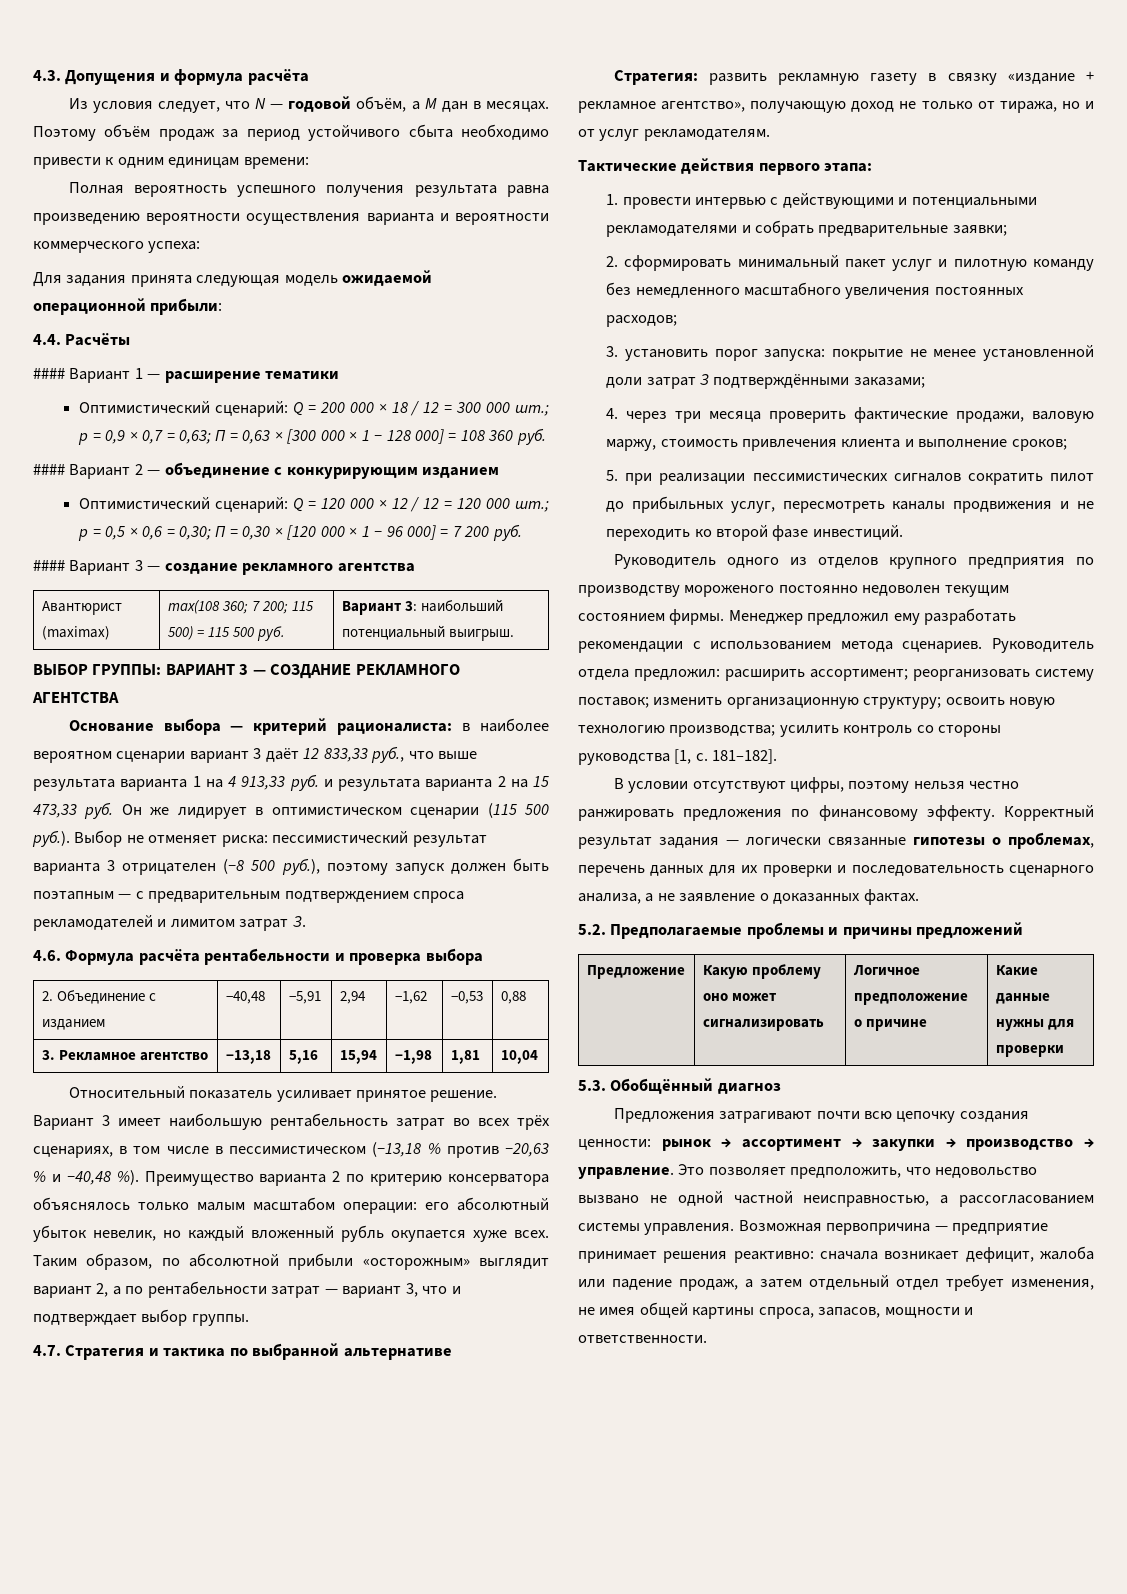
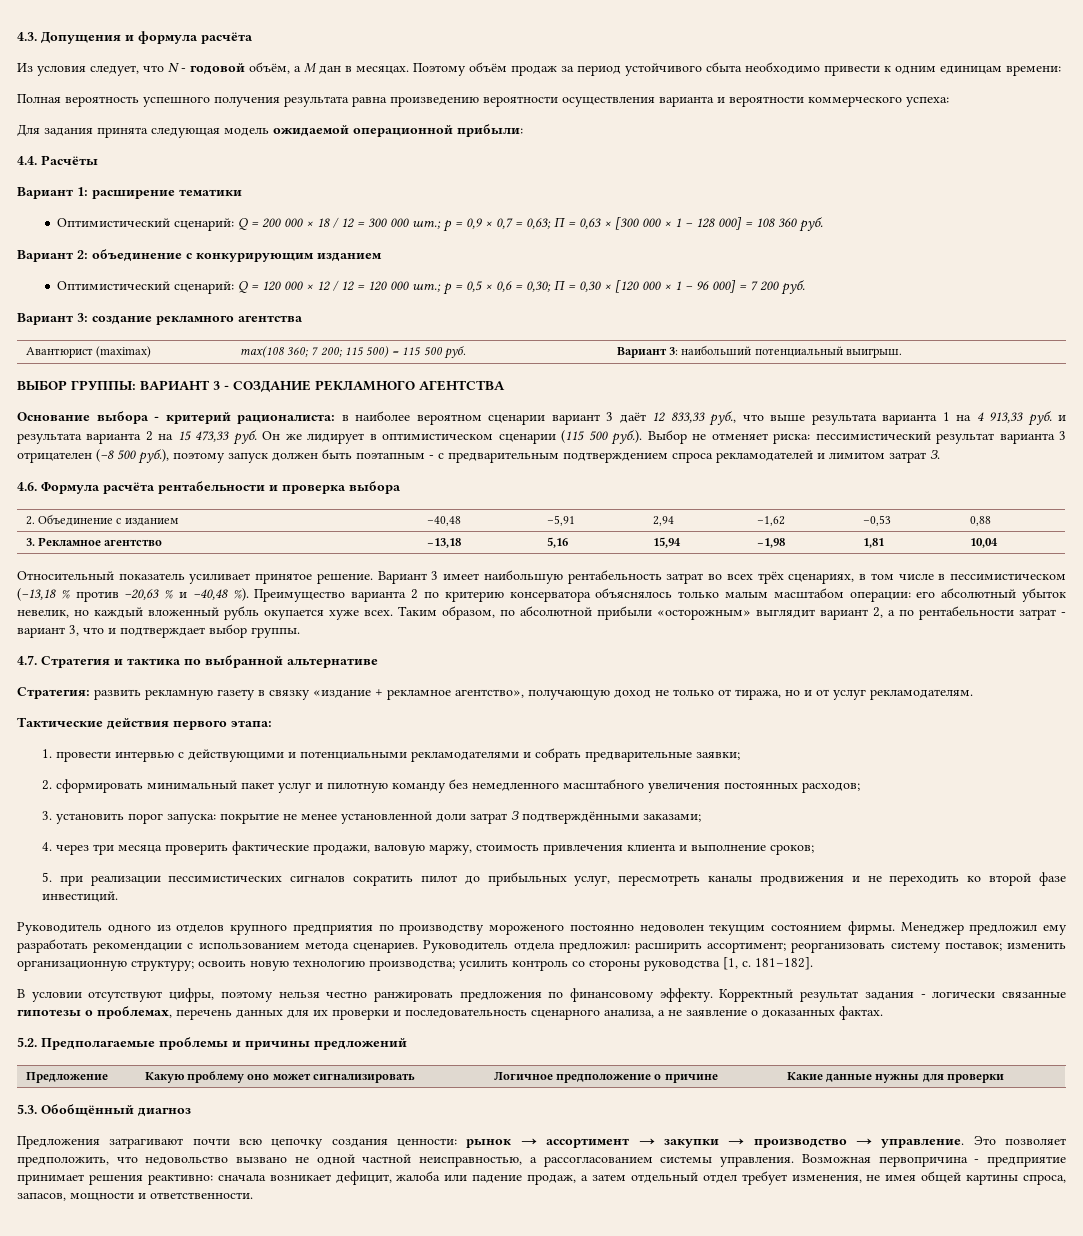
[270,104,284,109] — -> [181,68,186,72] -
[33,368,161,383] #### Вариант 1 — -> [17,187,88,199] Вариант 1:
[33,464,161,479] #### Вариант 2 — -> [17,250,88,262] Вариант 2:
[33,560,161,575] #### Вариант 3 — -> [17,313,88,325] Вариант 3:
[252,670,266,675] — -> [224,385,229,390] -
[230,726,244,731] — -> [154,416,159,421] -
[118,894,132,899] — -> [429,455,434,459] -
[324,1289,338,1294] — -> [1061,612,1066,616] -
[726,840,739,845] — -> [920,994,926,998] -
[934,1226,948,1231] — -> [974,1159,980,1163] -

